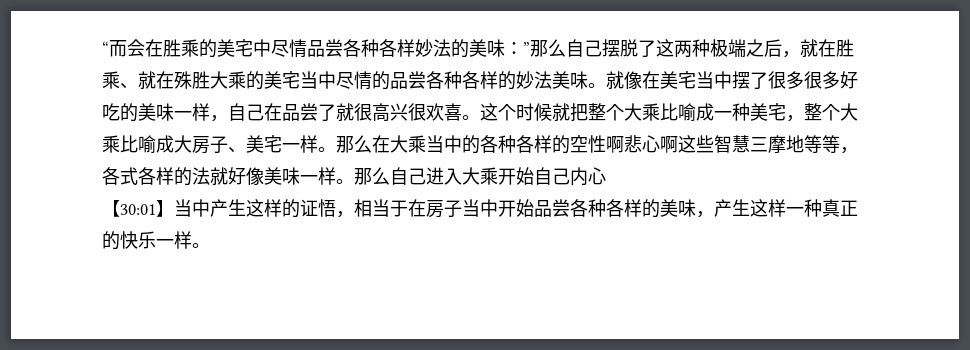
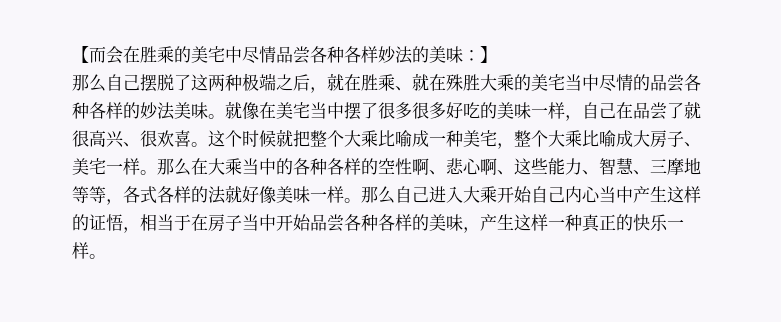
[102,41,109,55] “ -> [72,46,89,63] 【
[523,42,530,55] ” -> [480,46,497,63] 】 //
(408, 112) none -> [123,142,140,147] 、
[624,135,750,153] 悲心啊这些智慧 -> [429,158,650,175] 、悲心啊、这些能力、智慧、
[102,200,174,217] // 【30:01】 -> (600, 194) none

